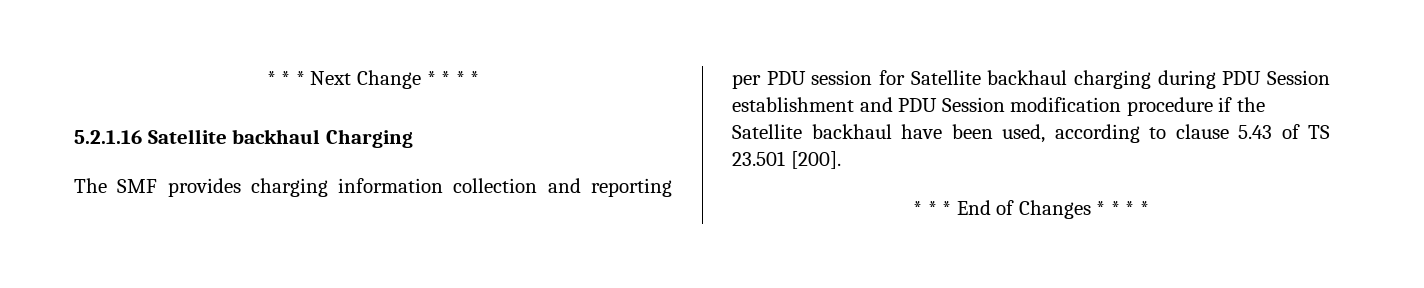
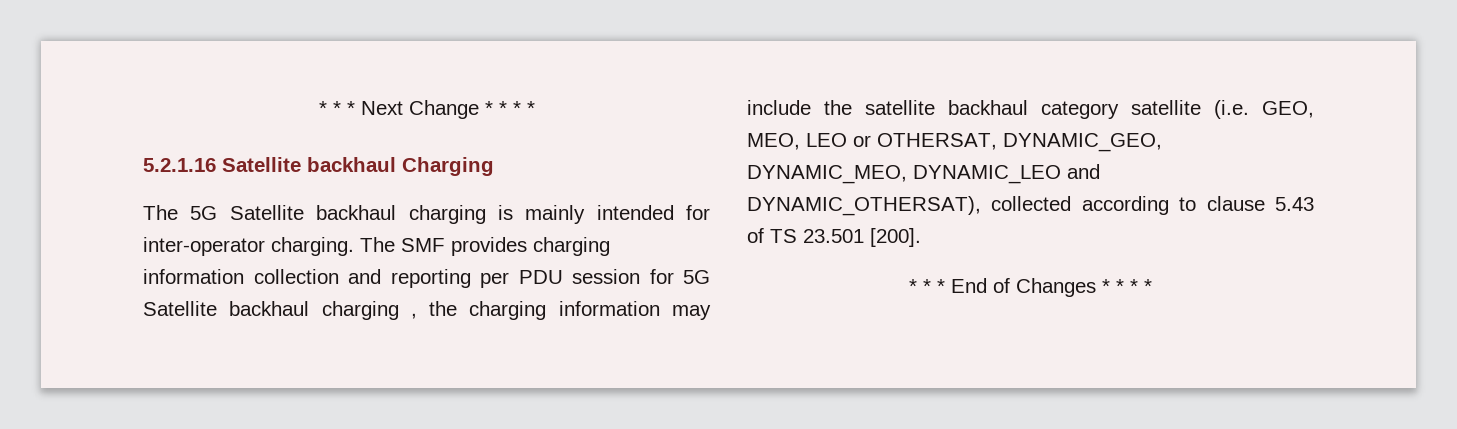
(107, 185) none -> [190,205,710,224] [143,237,395,256] 5G Satellite backhaul charging is mainly intended for inter-operator charging. The
[910,70,1330,89] [732,97,1265,116] [732,124,1045,143] Satellite backhaul charging during PDU Session establishment and PDU Session modification procedure if the Satellite backhaul have been used, -> [683,270,710,284] [143,301,711,320] [747,100,1314,119] [747,133,1162,152] [747,164,1100,184] [747,196,1072,216] 5G Satellite backhaul charging , the charging information may include the satellite backhaul category satellite (i.e. GEO, MEO, LEO or OTHERSAT, DYNAMIC_GEO, DYNAMIC_MEO, DYNAMIC_LEO and DYNAMIC_OTHERSAT), collected

